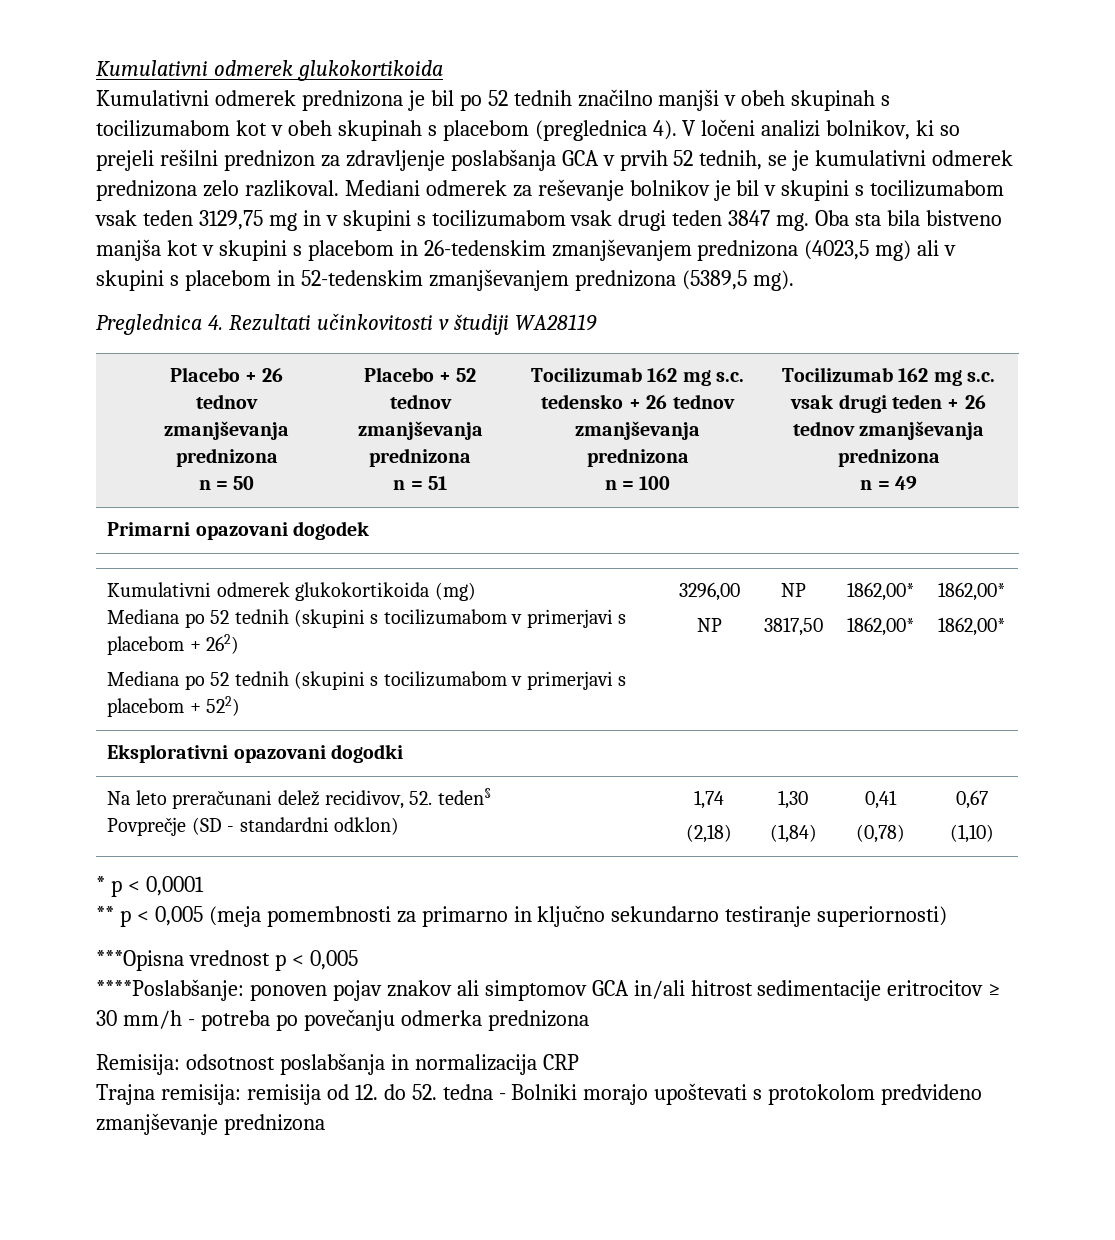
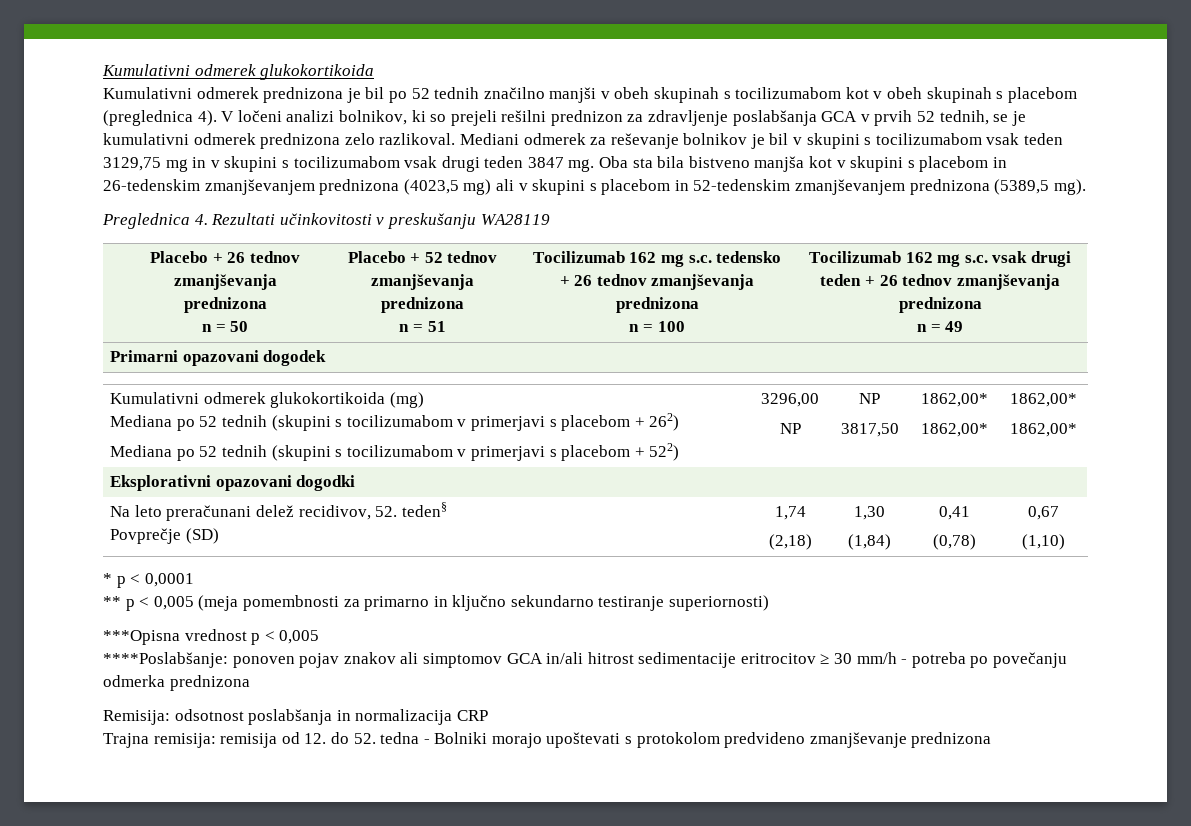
[453,314,509,335] študiji -> [387,213,476,229] preskušanju
[191,817,400,835] (SD - standardni odklon) -> [185,528,219,544] (SD)

